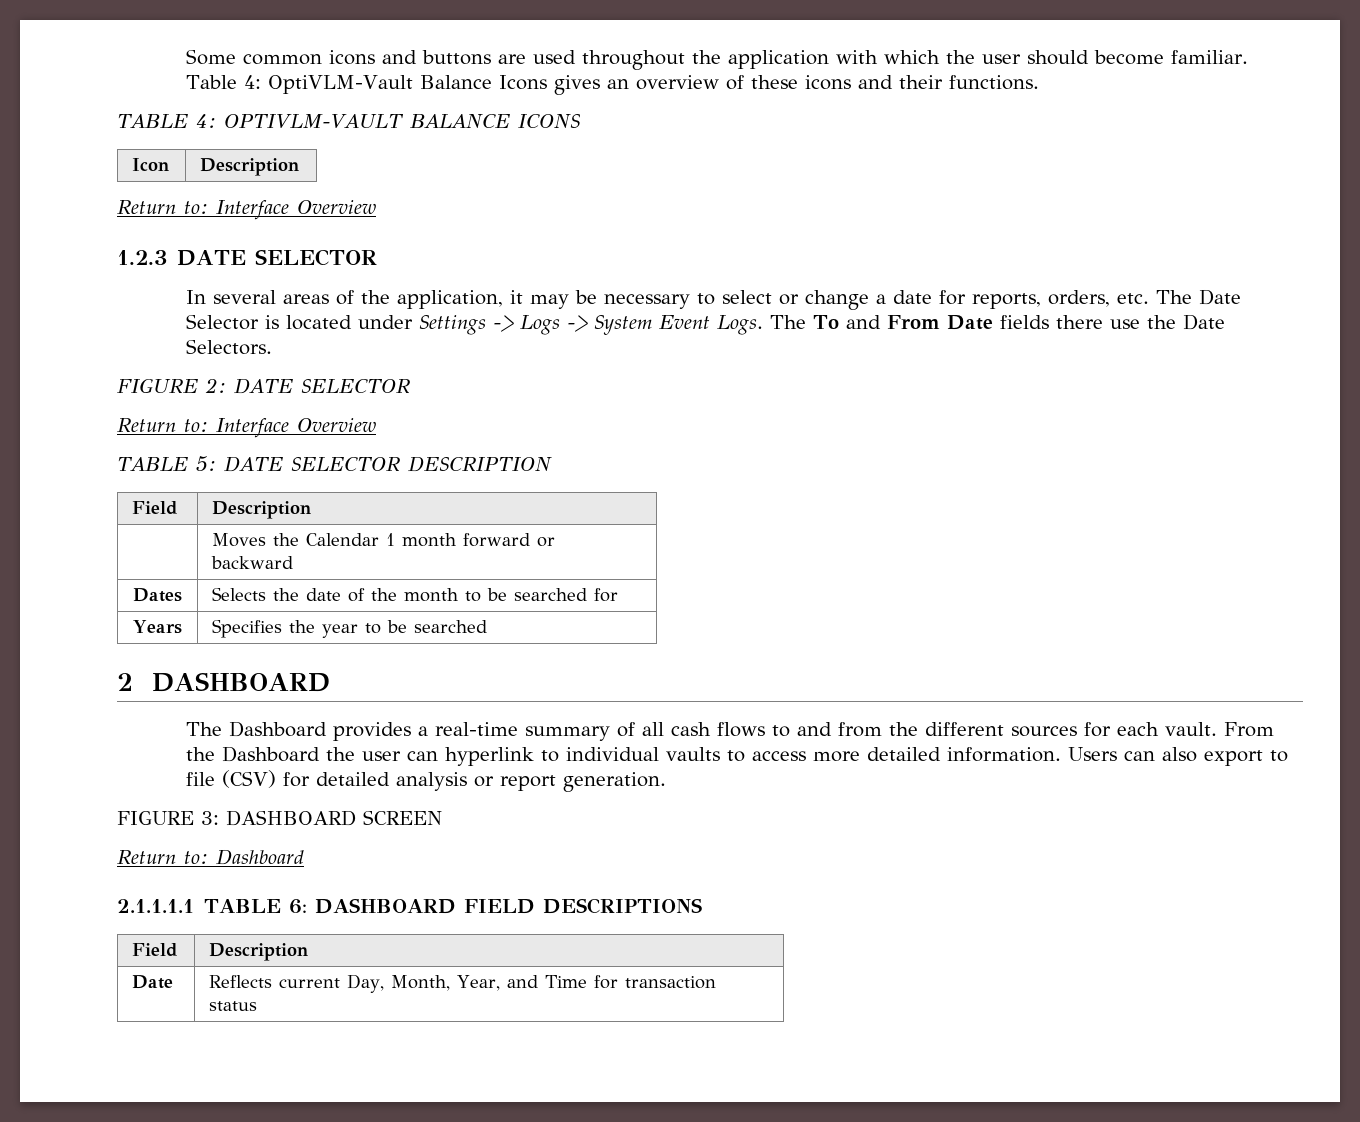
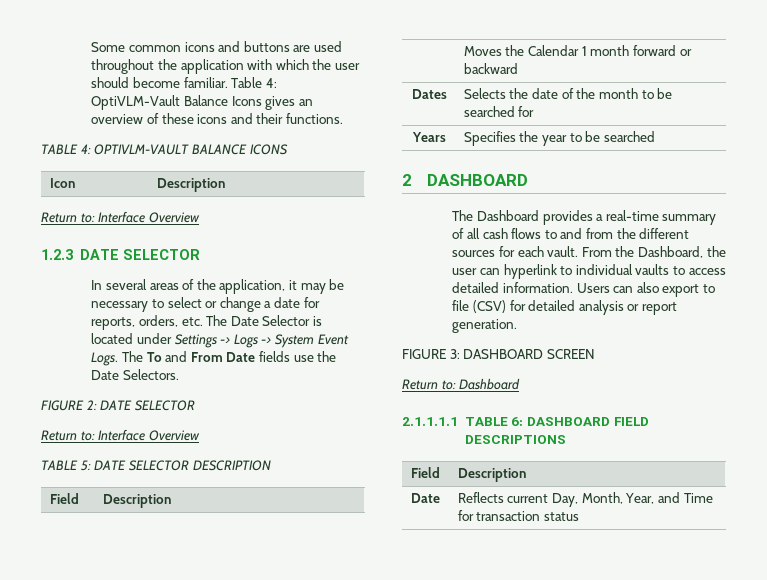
[1056,315,1104,329] there -> (291, 356) none
[222,746,321,762] Dashboard -> [638,246,704,258] Dashboard,
[813,751,861,762] more -> (726, 271) none

